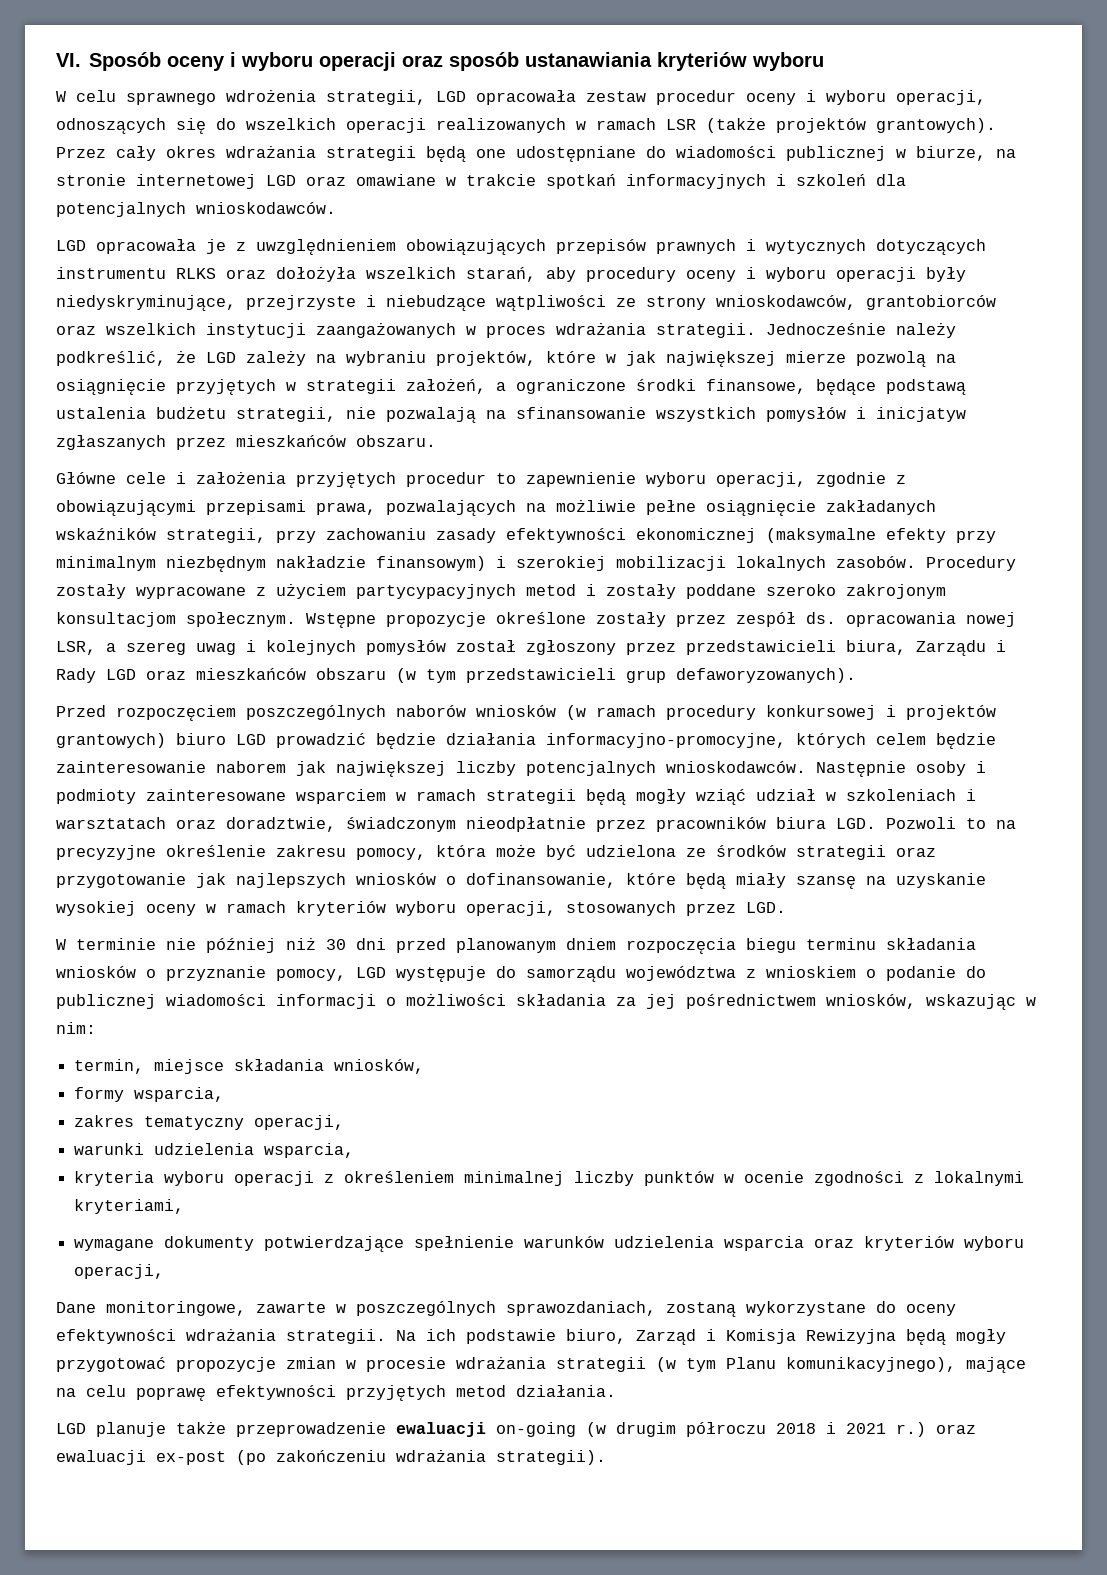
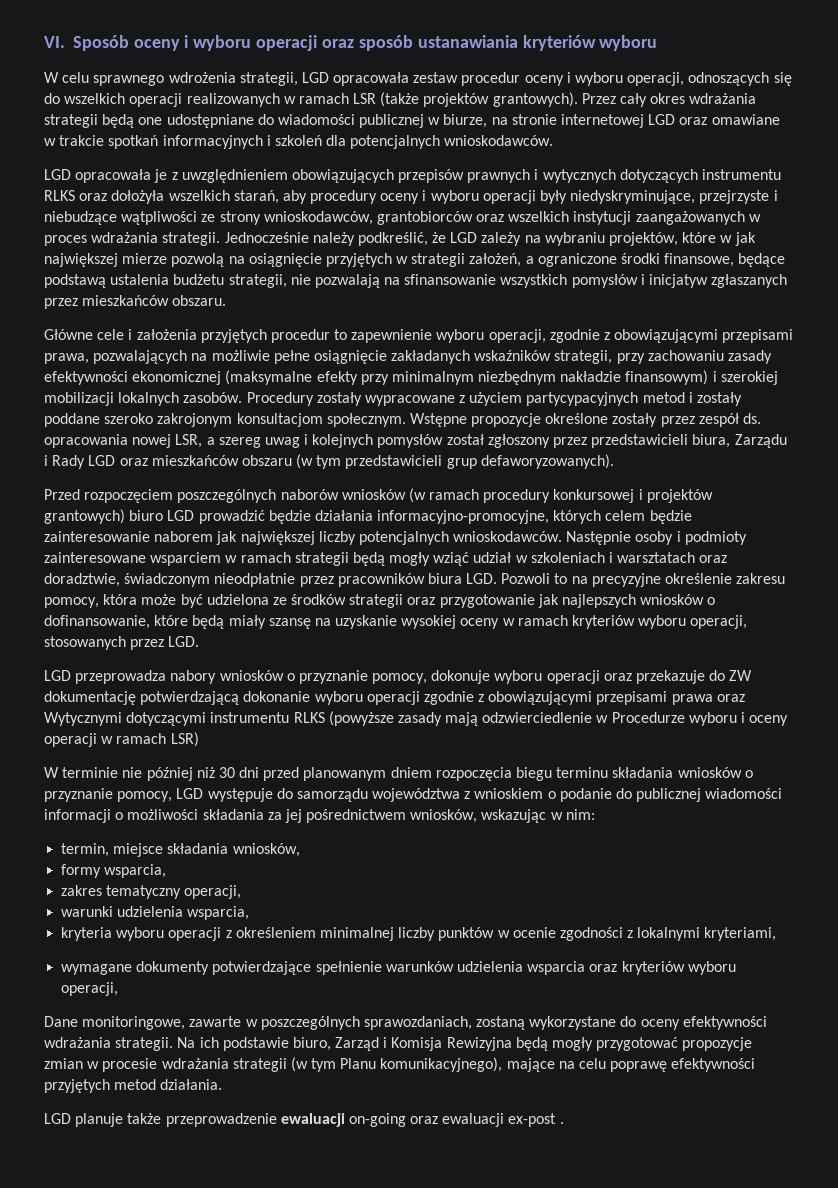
(786, 907) none -> [44,670,753,684] [44,691,745,705] [44,711,789,726] [44,732,199,747] // LGD przeprowadza nabory wniosków o przyznanie pomocy, dokonuje wyboru operacji oraz przekazuje do ZW dokumentację potwierdzającą dokonanie wyboru operacji zgodnie z obowiązującymi przepisami prawa oraz Wytycznymi dotyczącymi instrumentu RLKS (powyższe zasady mają odzwierciedlenie w Procedurze wyboru i oceny operacji w ramach LSR)
[586,1422,976,1437] [56,1450,606,1465] (w drugim półroczu 2018 i 2021 r.) oraz ewaluacji ex-post (po zakończeniu wdrażania strategii). -> [410,1113,564,1127] oraz ewaluacji ex-post .

